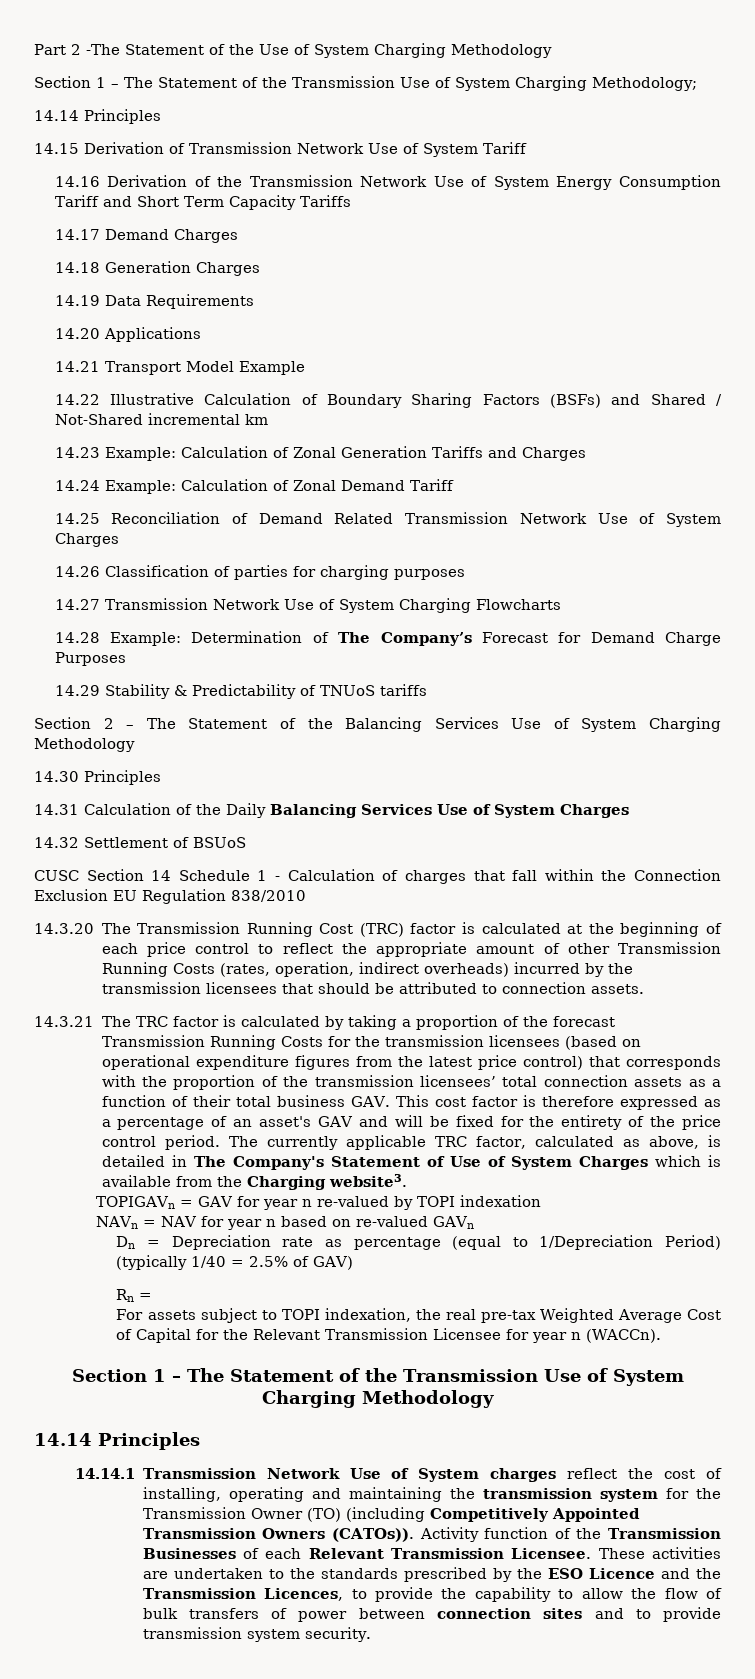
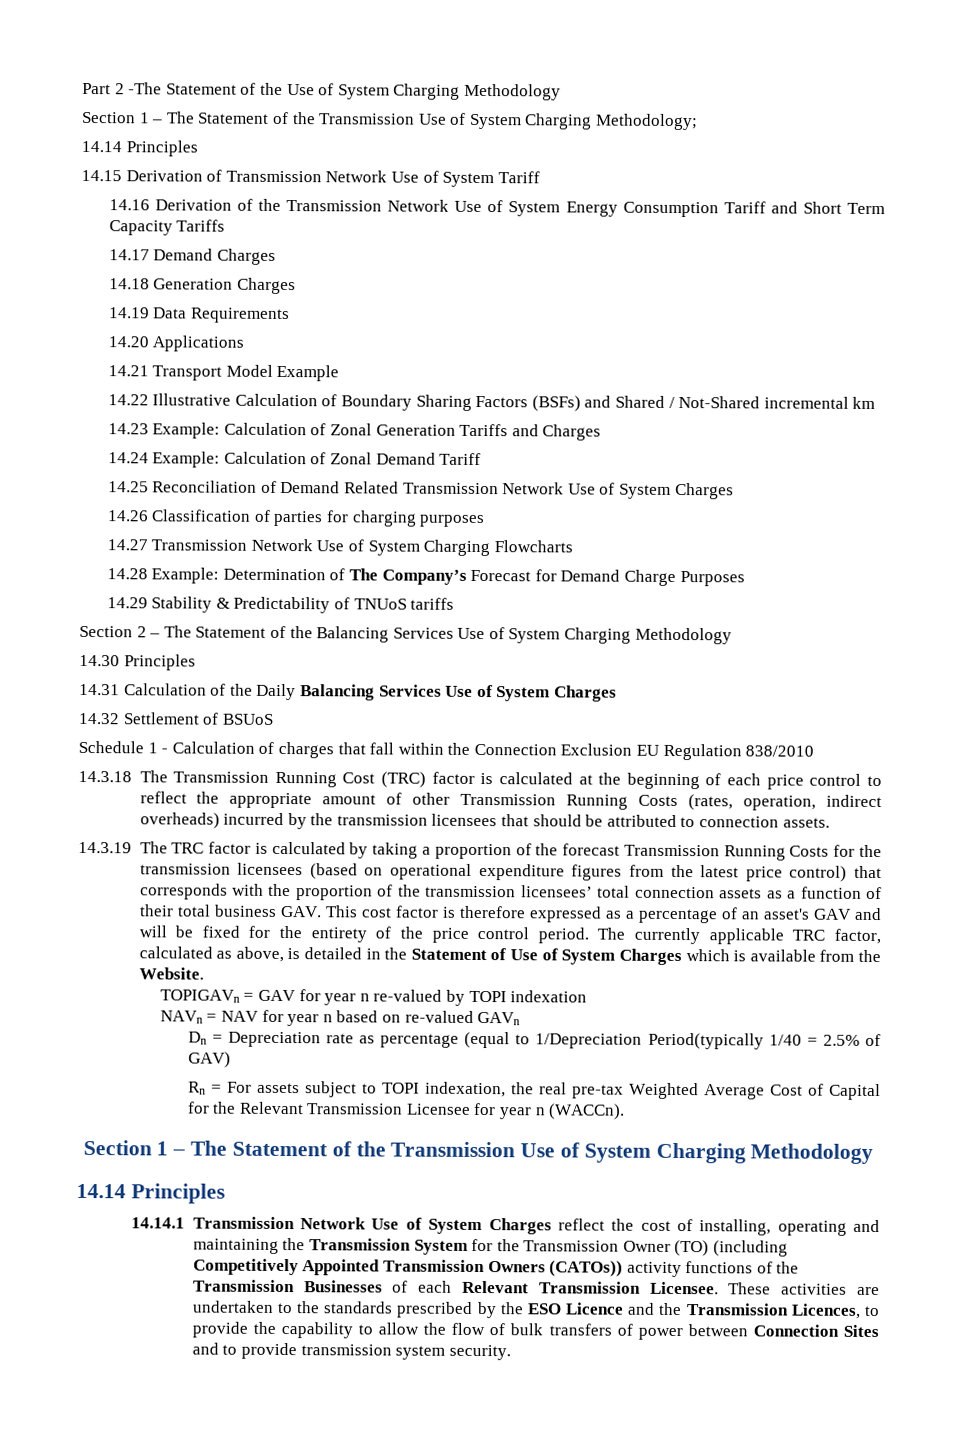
[34,869,172,881] CUSC Section 14 -> (274, 719) none
[34,923,94,934] 14.3.20 -> [78,770,132,783] 14.3.18
[34,1016,94,1027] 14.3.21 -> [78,841,132,854] 14.3.19
[193,1156,324,1170] The Company's -> [384,947,408,960] the
[246,1174,407,1190] Charging website3. -> [138,967,204,980] Website.
[665,1235,721,1250] [116,1255,188,1270] Period) (typically -> [647,1032,764,1050] Period(typically
(153, 1296) // -> (222, 1088) none
[490,1468,557,1482] charges -> [488,1218,552,1235] Charges
[482,1488,658,1502] transmission system -> [308,1238,468,1255] Transmission System
[331,1527,549,1542] (CATOs)). Activity function -> [549,1260,754,1278] (CATOs)) activity functions
[436,1608,583,1619] connection sites -> [752,1324,879,1338] Connection Sites

